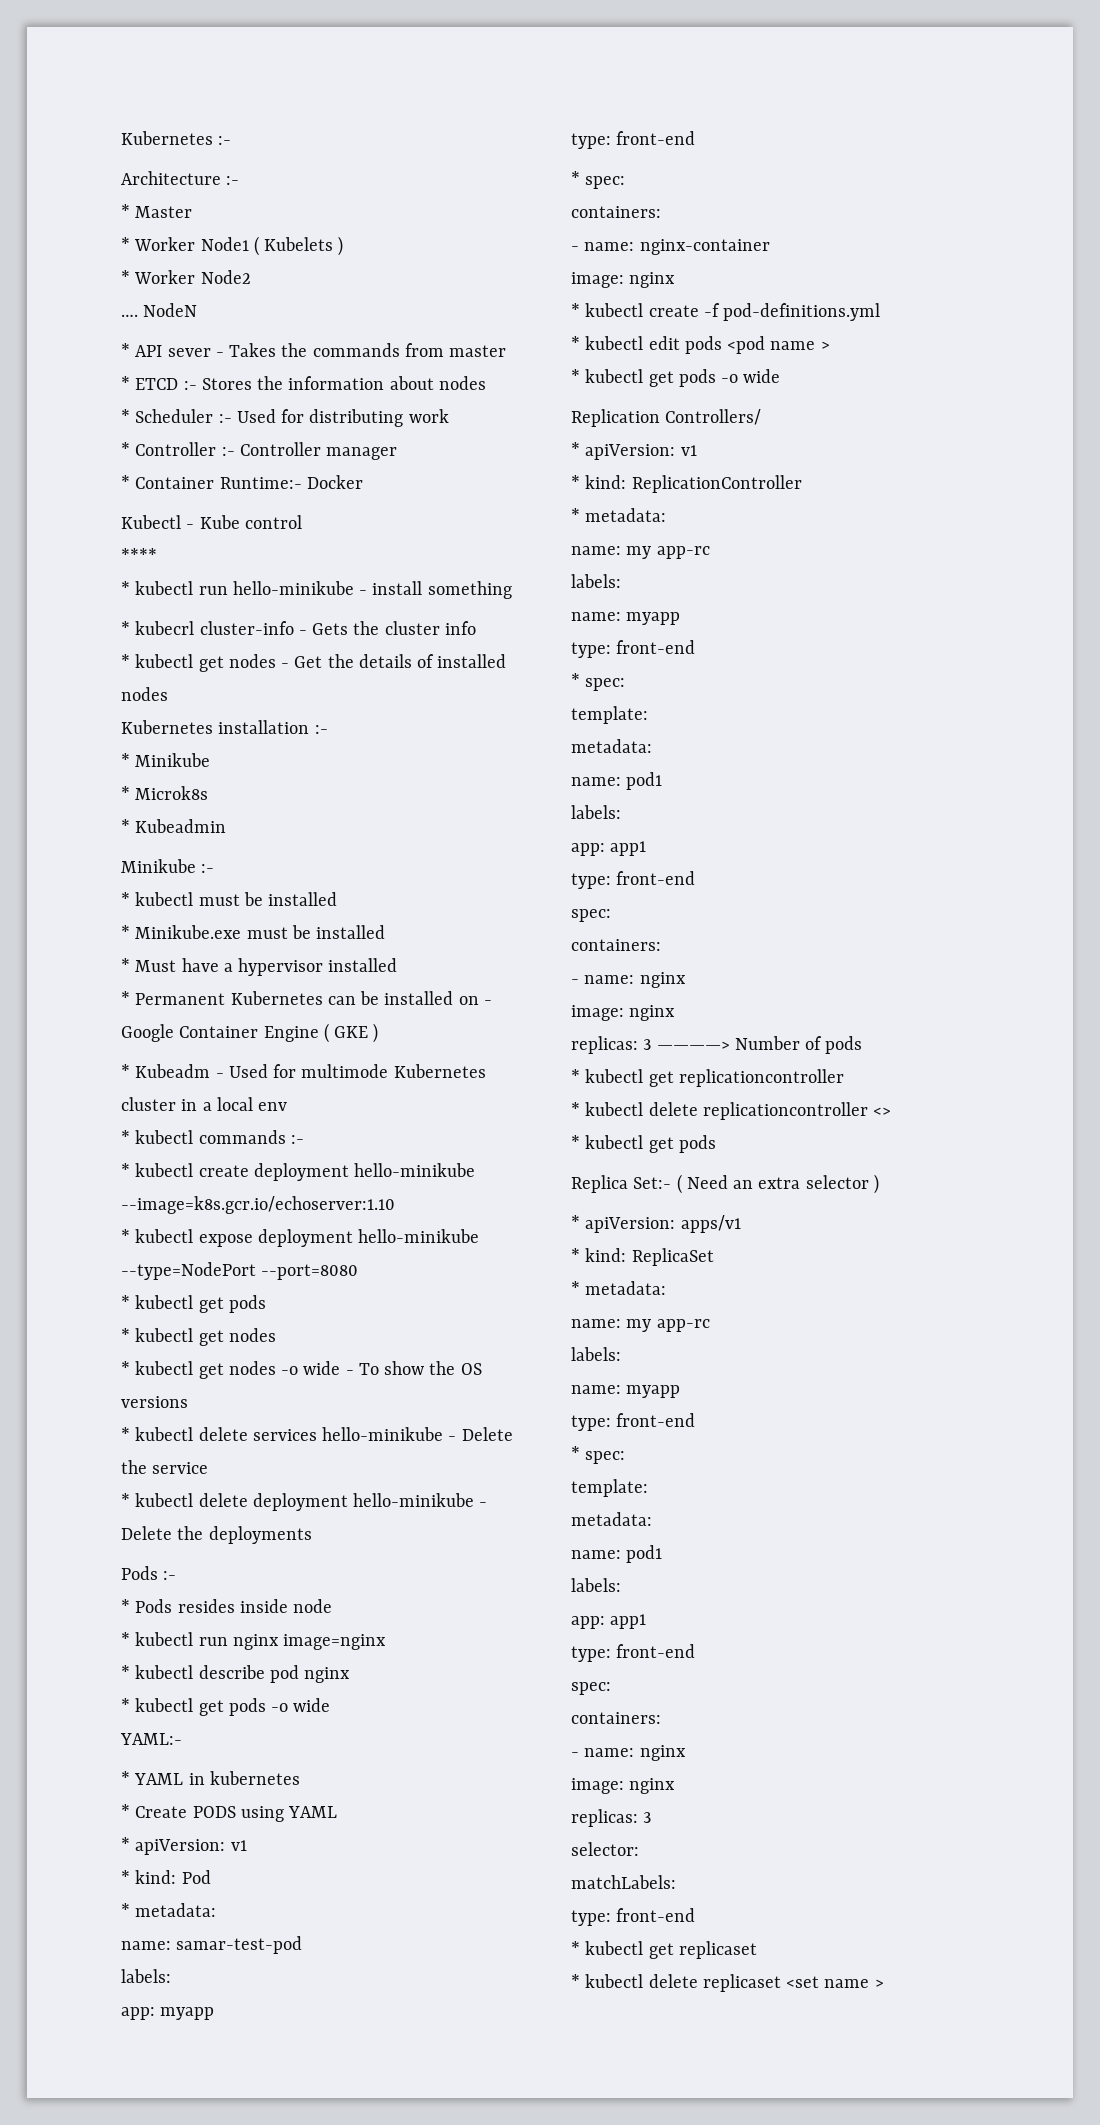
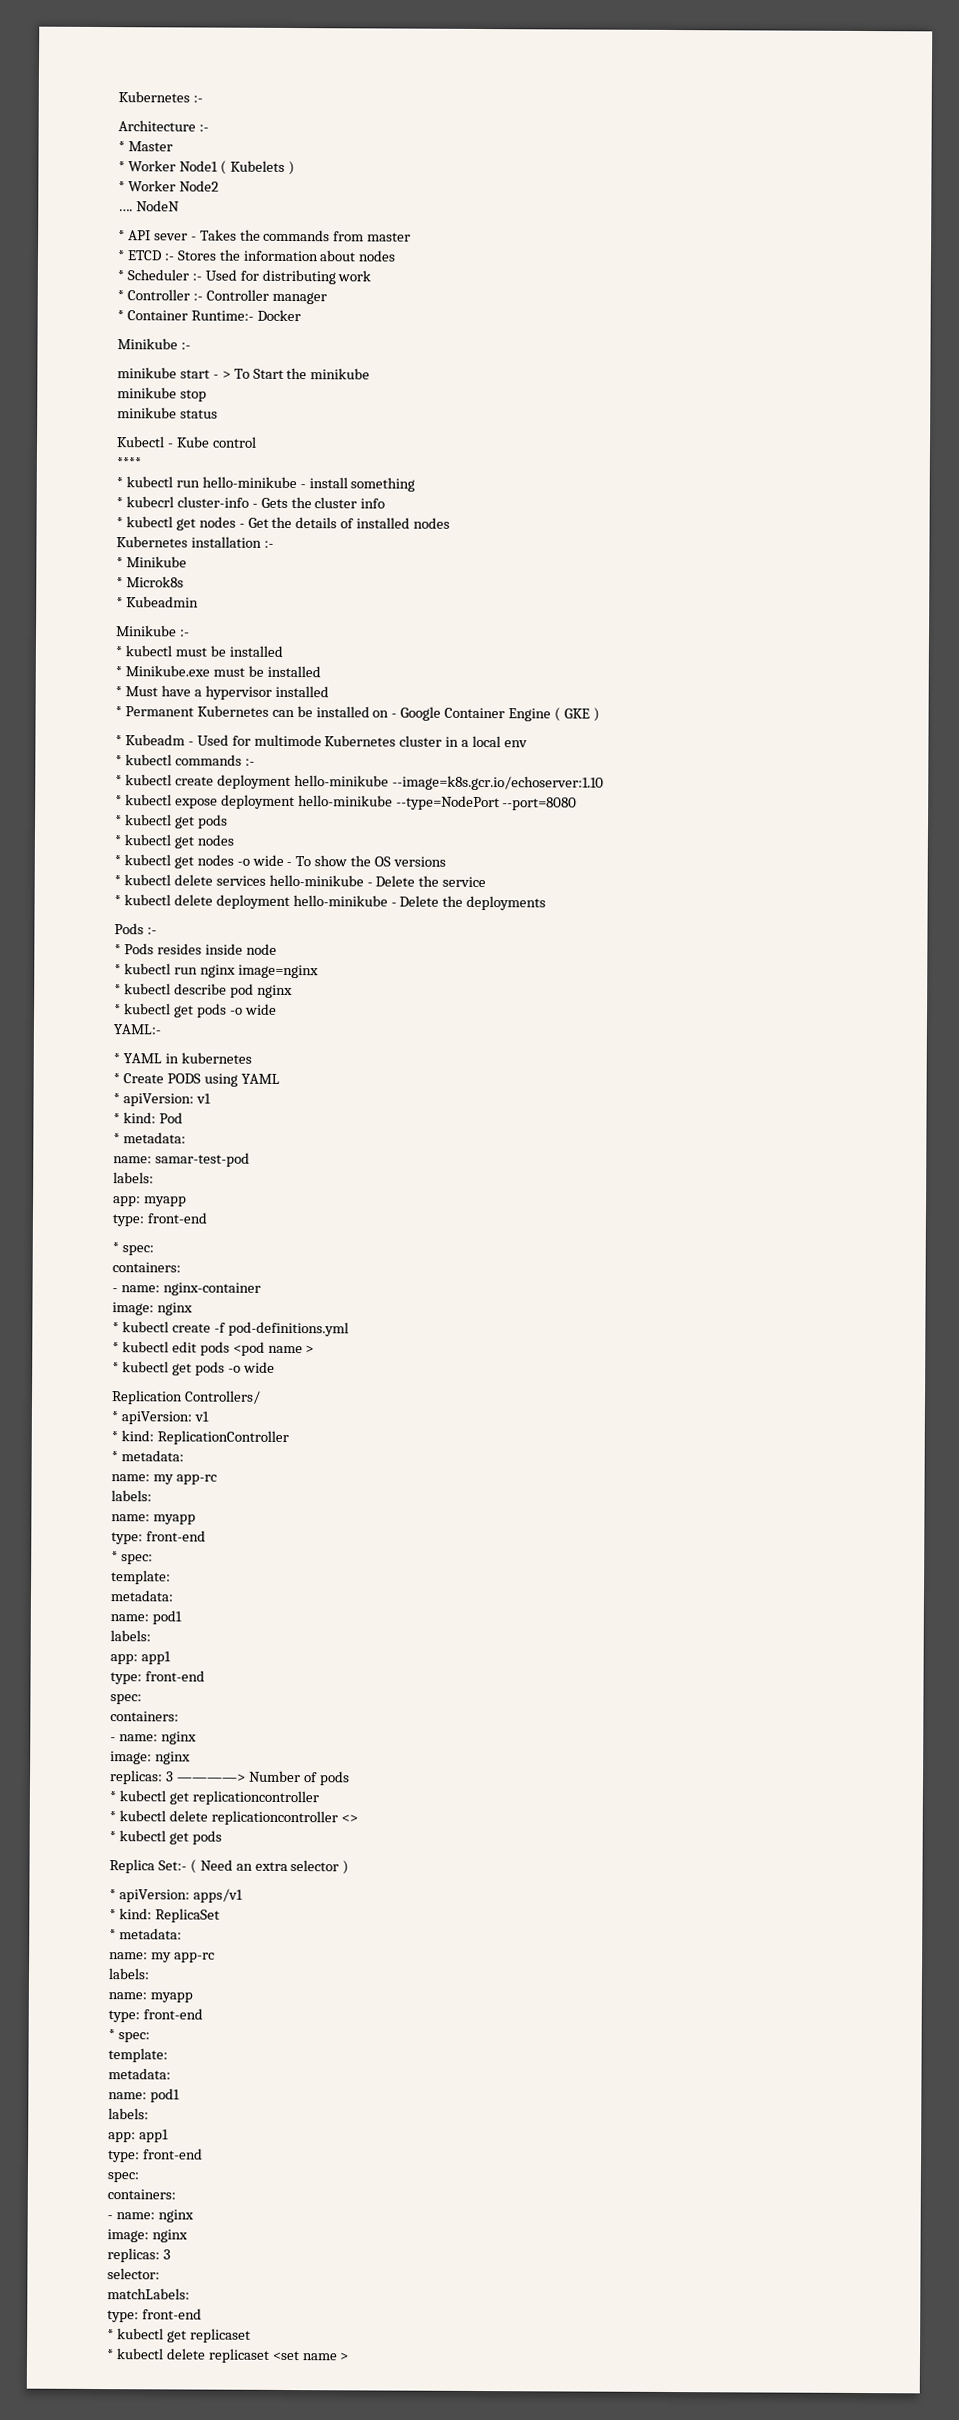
(363, 482) none -> [117,338,191,350] [117,367,371,380] [117,387,207,402] [117,407,218,419] // Minikube :- // minikube start - > To Start the minikube // minikube stop // minikube status

